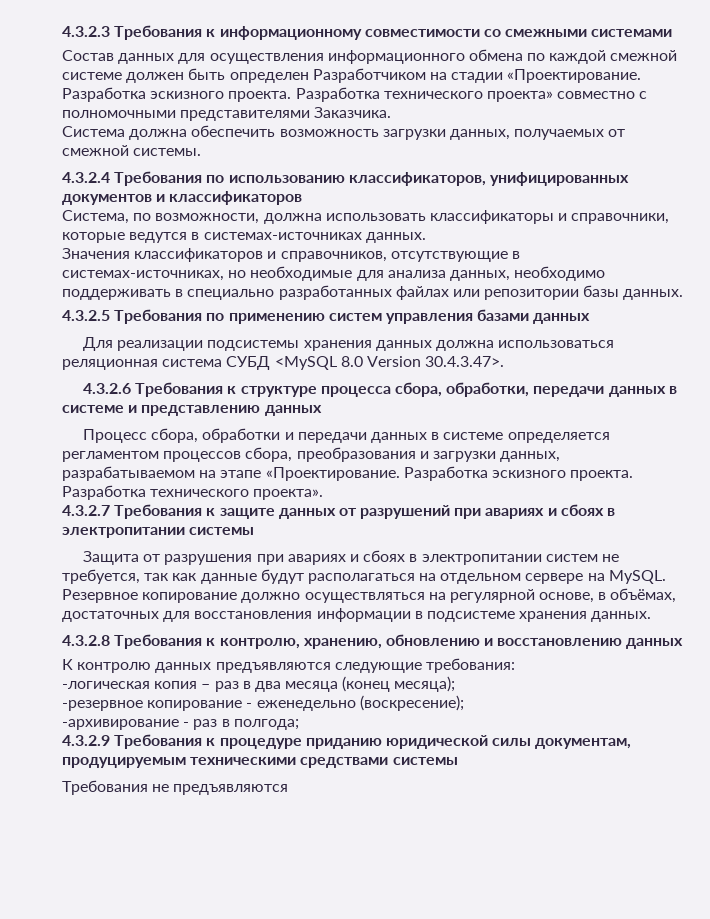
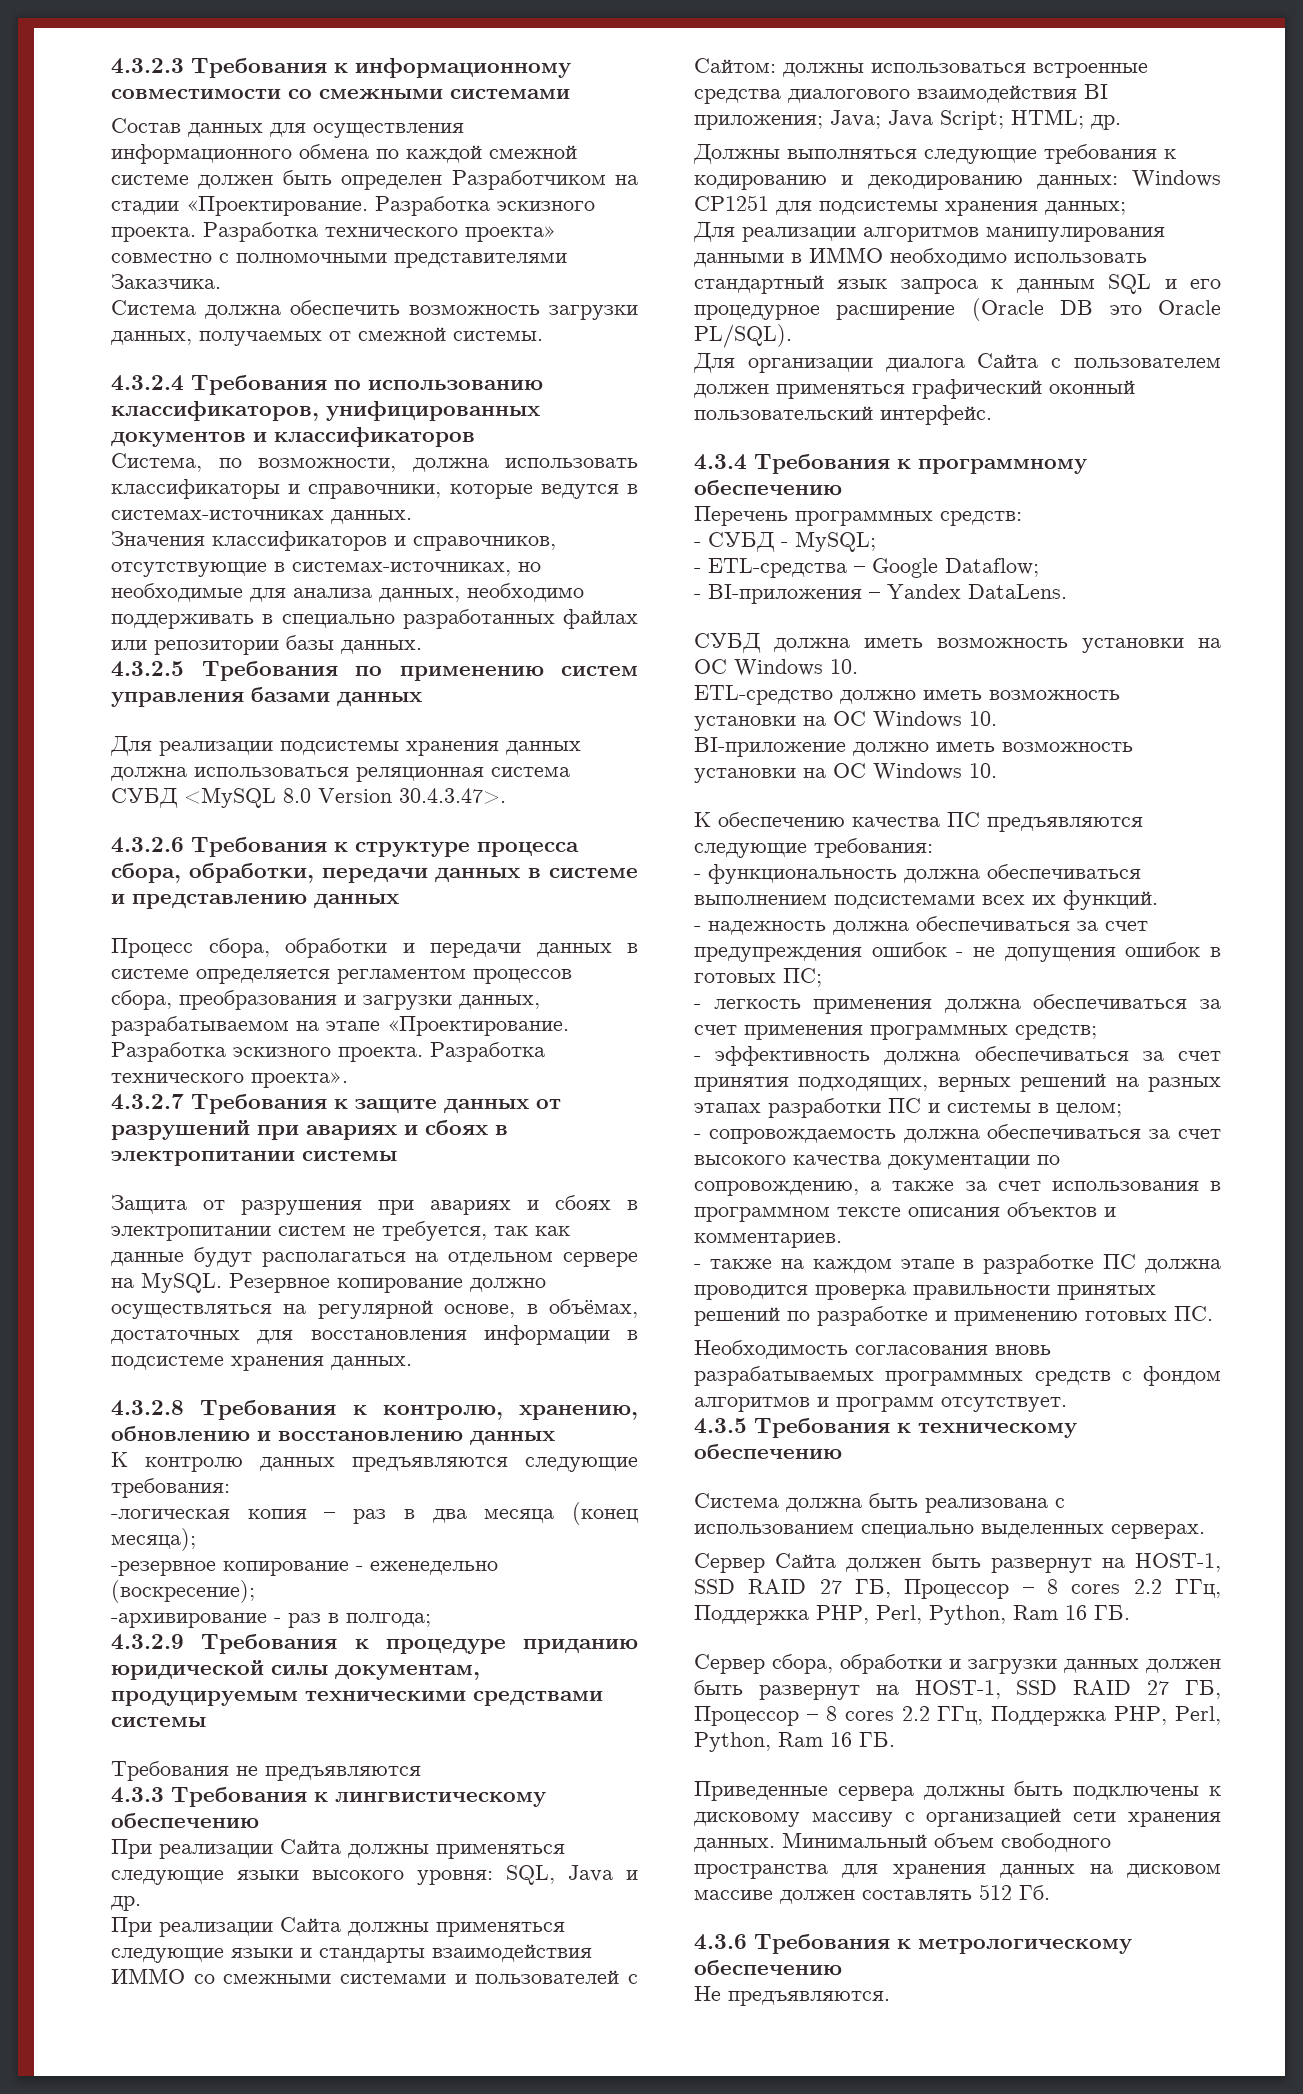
(289, 789) none -> [111,1787,546,1807] [111,1813,259,1829] [111,1839,565,1859] [111,1865,638,1885] [111,1896,141,1911] [111,1917,565,1937] [111,1944,592,1963] [111,1968,638,1984] [694,58,1148,78] [694,84,1108,104] [694,109,1121,130] [693,144,1176,164] [694,170,1221,190] [694,195,1126,216] [693,222,1165,242] [694,247,1147,267] [694,274,1221,294] [694,298,1221,321] [694,324,792,348] [693,353,1221,373] [694,379,1135,399] [694,405,992,425] [694,454,1087,474] [694,480,842,496] [694,506,1022,526] [694,531,876,552] [694,558,1039,578] [694,584,1067,604] [694,633,1221,653] [694,659,858,676] [694,685,1120,705] [694,711,997,731] [694,737,1133,757] [694,763,997,783] [694,812,1143,832] [694,838,933,858] [694,864,1141,884] [694,890,1158,910] [694,916,1148,935] [694,942,1221,962] [694,968,822,987] [694,994,1221,1014] [694,1025,1097,1040] [694,1046,1221,1066] [694,1073,1221,1092] [694,1098,1122,1118] [694,1124,1221,1144] [694,1155,1060,1170] [694,1181,1221,1196] [694,1202,1116,1222] [694,1233,842,1248] [694,1254,1221,1274] [694,1285,1156,1300] [694,1306,1213,1326] [694,1340,1051,1359] [694,1366,1221,1386] [694,1397,1067,1412] [694,1418,1077,1438] [694,1444,842,1460] [694,1493,1065,1513] [694,1524,1205,1539] [694,1553,1221,1573] [694,1579,1221,1599] [694,1605,1130,1625] [694,1654,1221,1674] [694,1680,1221,1700] [694,1706,1221,1726] [694,1732,895,1752] [694,1781,1221,1801] [694,1808,1221,1827] [694,1832,1111,1852] [694,1864,1221,1879] [694,1884,1050,1904] [694,1934,1132,1954] [694,1960,842,1976] [694,1986,890,2006] // 4.3.3 Требования к лингвистическому обеспечению // При реализации Сайта должны применяться следующие языки высокого уровня: SQL, Java и др. // При реализации Сайта должны применяться следующие языки и стандарты взаимодействия ИММО со смежными системами и пользователей с Сайтом: должны использоваться встроенные средства диалогового взаимодействия BI приложения; Java; Java Script; HTML; др. // Должны выполняться следующие требования к кодированию и декодированию данных: Windows CP1251 для подсистемы хранения данных; // Для реализации алгоритмов манипулирования данными в ИММО необходимо использовать стандартный язык запроса к данным SQL и его процедурное расширение (Oracle DB это Oracle PL/SQL). // Для организации диалога Сайта с пользователем должен применяться графический оконный пользовательский интерфейс. // 4.3.4 Требования к программному обеспечению // Перечень программных средств: // - СУБД - MySQL; // - ETL-средства – Google Dataflow; // - BI-приложения – Yandex DataLens. // СУБД должна иметь возможность установки на OC Windows 10. // ETL-средство должно иметь возможность установки на OC Windows 10. // BI-приложение должно иметь возможность установки на OC Windows 10. // К обеспечению качества ПС предъявляются следующие требования: // - функциональность должна обеспечиваться выполнением подсистемами всех их функций. // - надежность должна обеспечиваться за счет предупреждения ошибок - не допущения ошибок в готовых ПС; // - легкость применения должна обеспечиваться за счет применения программных средств; // - эффективность должна обеспечиваться за счет принятия подходящих, верных решений на разных этапах разработки ПС и системы в целом; // - сопровождаемость должна обеспечиваться за счет высокого качества документации по сопровождению, а также за счет использования в программном тексте описания объектов и комментариев. // - также на каждом этапе в разработке ПС должна проводится проверка правильности принятых решений по разработке и применению готовых ПС. // Необходимость согласования вновь разрабатываемых программных средств с фондом алгоритмов и программ отсутствует. // 4.3.5 Требования к техническому обеспечению // Система должна быть реализована с использованием специально выделенных серверах. // Сервер Сайта должен быть развернут на HOST-1, SSD RAID 27 ГБ, Процессор – 8 cores 2.2 ГГц, Поддержка PHP, Perl, Python, Ram 16 ГБ. // Сервер сбора, обработки и загрузки данных должен быть развернут на HOST-1, SSD RAID 27 ГБ, Процессор – 8 cores 2.2 ГГц, Поддержка PHP, Perl, Python, Ram 16 ГБ. // Приведенные сервера должны быть подключены к дисковому массиву с организацией сети хранения данных. Минимальный объем свободного пространства для хранения данных на дисковом массиве должен составлять 512 Гб. // 4.3.6 Требования к метрологическому обеспечению // Не предъявляются.

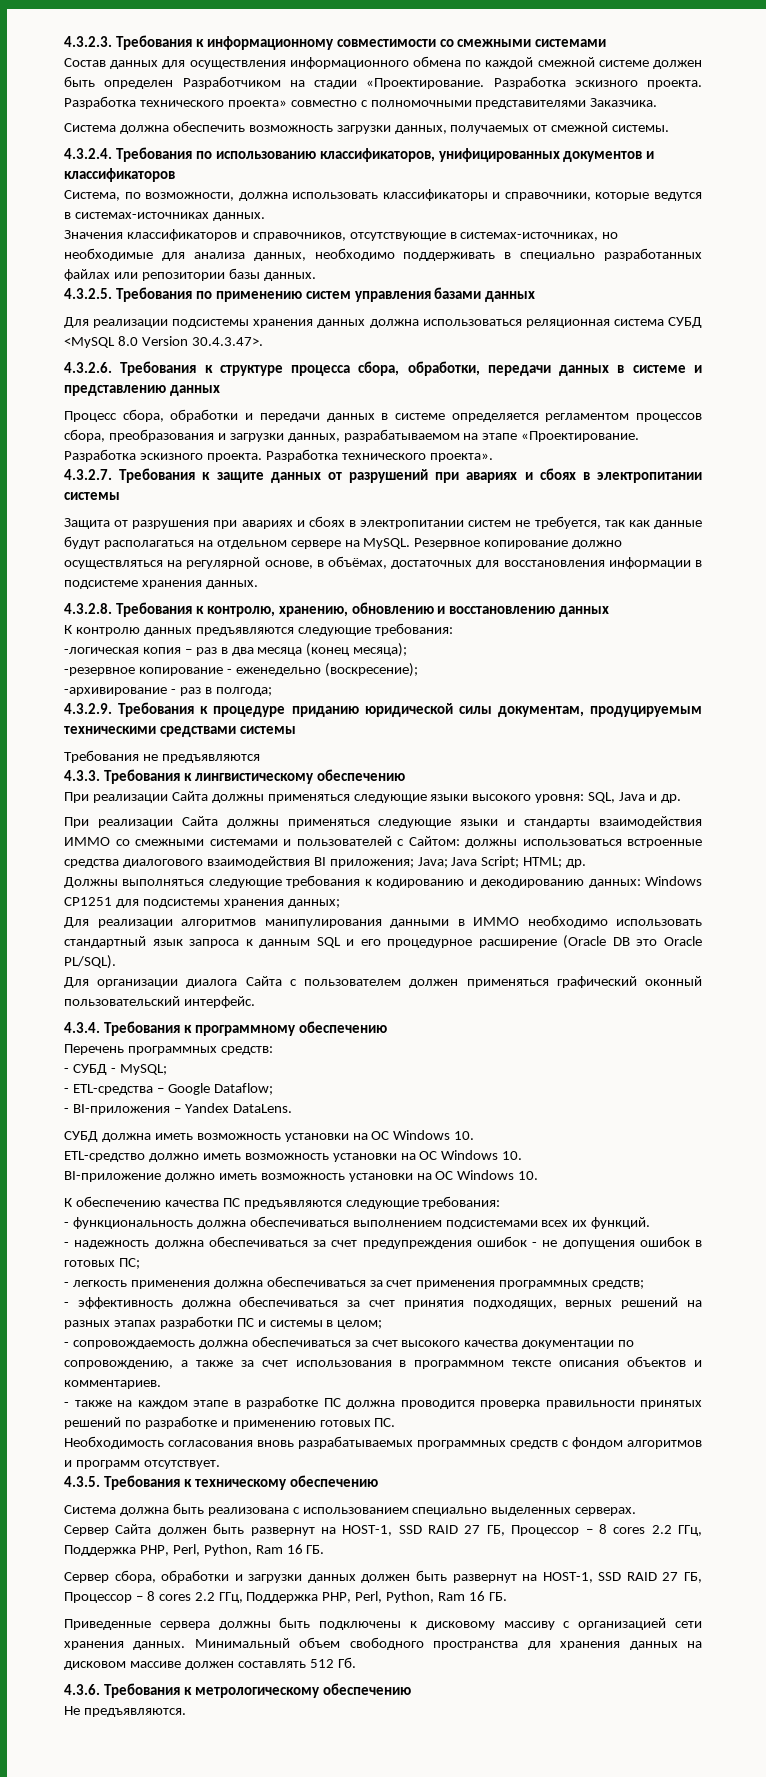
[111,58,184,74] 4.3.2.3 -> [64,36,112,47] 4.3.2.3.
[111,375,184,391] 4.3.2.4 -> [64,148,112,159] 4.3.2.4.
[111,661,184,677] 4.3.2.5 -> [64,288,112,299] 4.3.2.5.
[111,837,184,853] 4.3.2.6 -> [64,362,112,373] 4.3.2.6.
[111,1094,184,1110] 4.3.2.7 -> [64,469,112,480] 4.3.2.7.
[111,1400,184,1416] 4.3.2.8 -> [64,603,112,614] 4.3.2.8.
[111,1634,184,1650] 4.3.2.9 -> [64,703,112,714] 4.3.2.9.
[111,1787,164,1803] 4.3.3 -> [64,770,100,781] 4.3.3.
[694,454,747,470] 4.3.4 -> [64,1022,100,1033] 4.3.4.
[694,1418,747,1434] 4.3.5 -> [64,1476,100,1487] 4.3.5.
[694,1934,747,1950] 4.3.6 -> [64,1684,100,1695] 4.3.6.

